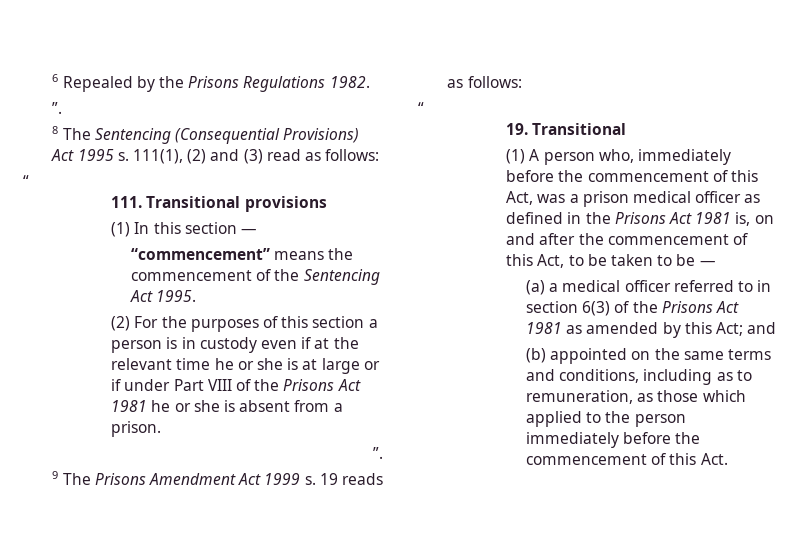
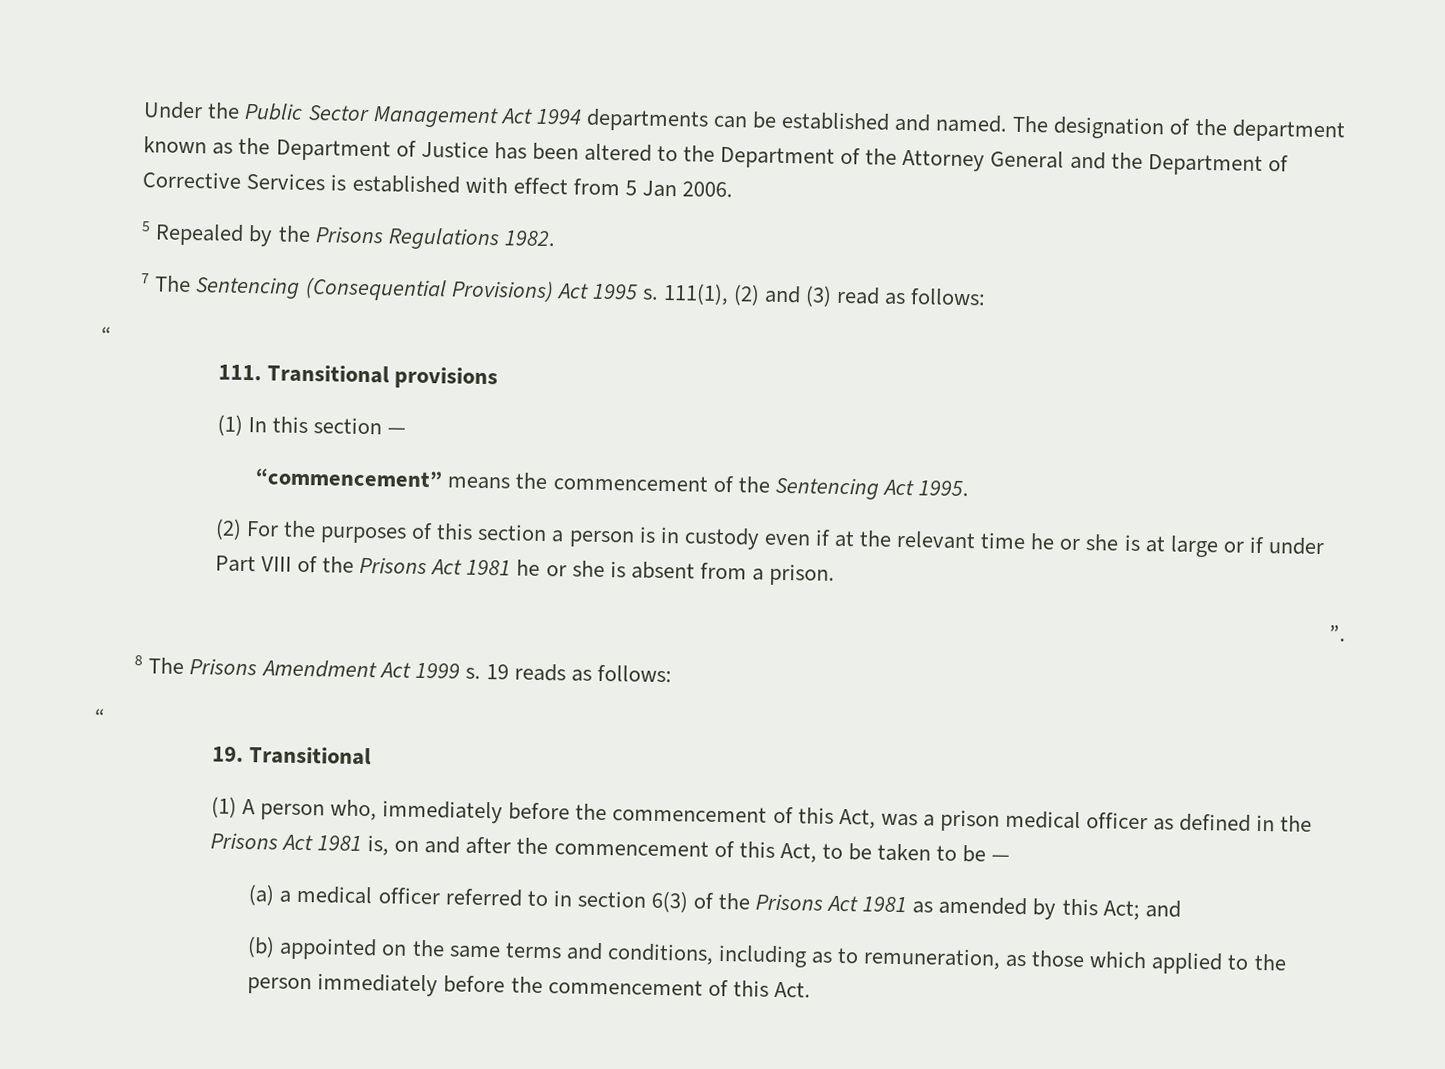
[52,74,59,82] 6 -> [143,101,1346,143] [143,136,1289,176] [142,171,733,198] [141,221,152,232] Under the Public Sector Management Act 1994 departments can be established and named. The designation of the department known as the Department of Justice has been altered to the Department of the Attorney General and the Department of Corrective Services is established with effect from 5 Jan 2006. // 5
[52,102,63,114] [52,126,59,134] ”. // 8 -> [141,273,151,284] 7
[52,471,59,479] 9 -> [134,655,144,666] 8

